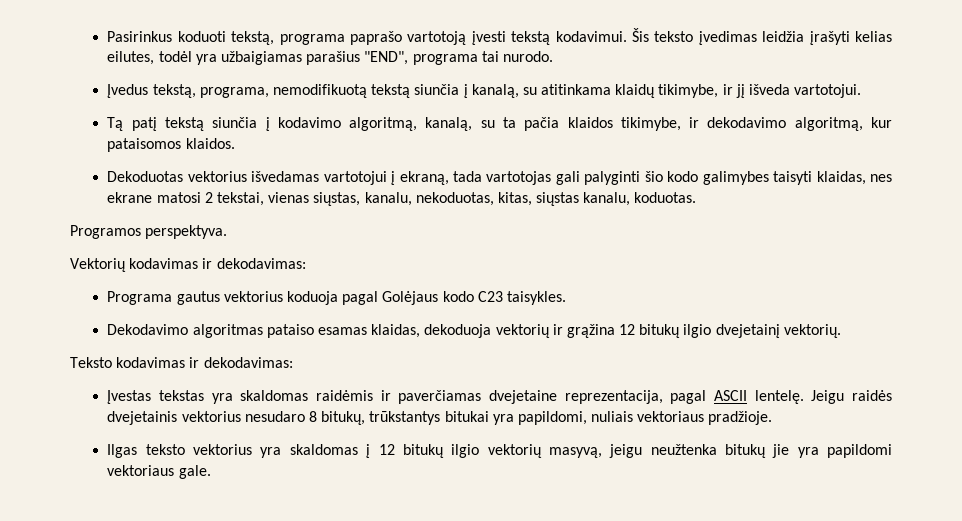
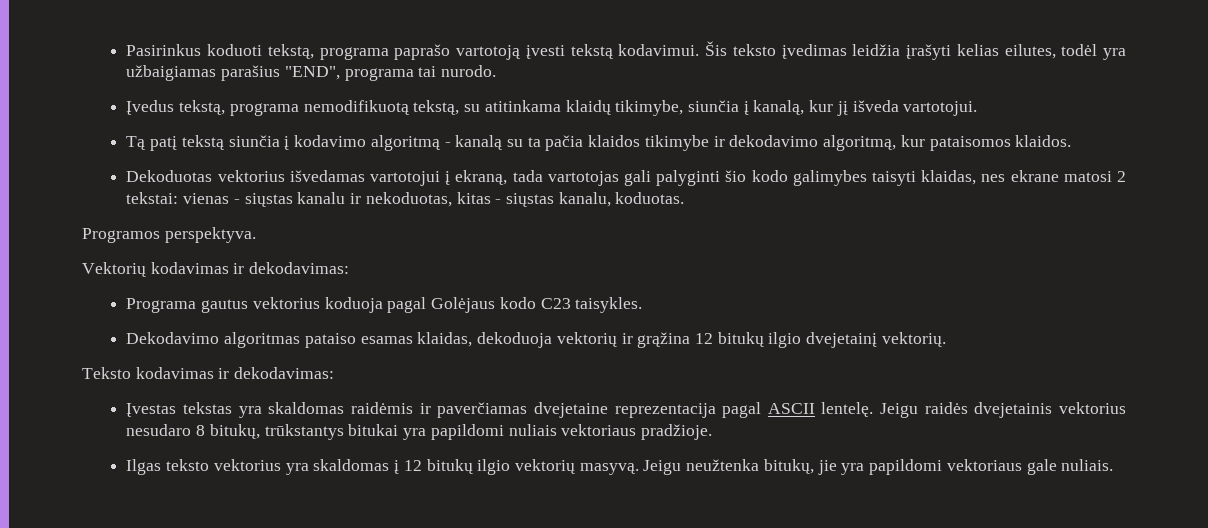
[199,84,733,98] programa, nemodifikuotą tekstą siunčia į kanalą, su atitinkama klaidų tikimybe, ir -> [229,100,834,116] programa nemodifikuotą tekstą, su atitinkama klaidų tikimybe, siunčia į kanalą, kur
[349,117,473,131] algoritmą, kanalą, -> [370,135,503,151] algoritmą - kanalą
[620,117,681,131] tikimybe, -> [644,135,709,151] tikimybe
[216,192,532,206] tekstai, vienas siųstas, kanalu, nekoduotas, kitas, -> [126,192,502,207] tekstai: vienas - siųstas kanalu ir nekoduotas, kitas -
[564,390,663,404] reprezentacija, -> [614,403,716,418] reprezentacija
[517,411,587,425] papildomi, -> [430,424,504,440] papildomi
[548,444,766,458] masyvą, jeigu neužtenka bitukų -> [579,459,814,475] masyvą. Jeigu neužtenka bitukų,
[178,465,211,479] gale. -> [1026,459,1114,475] gale nuliais.

